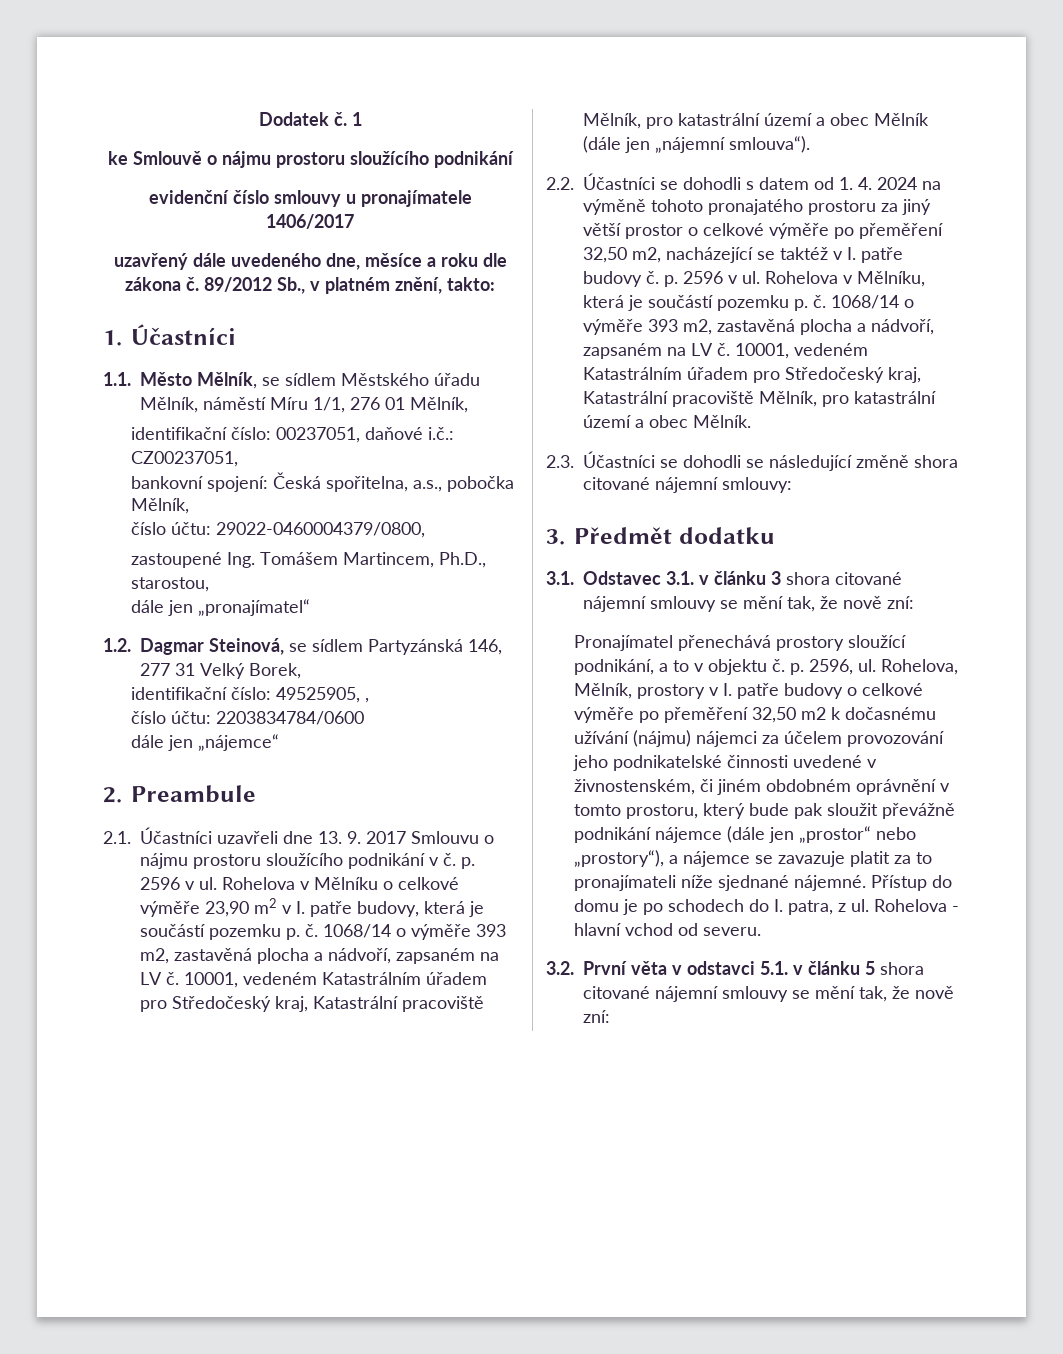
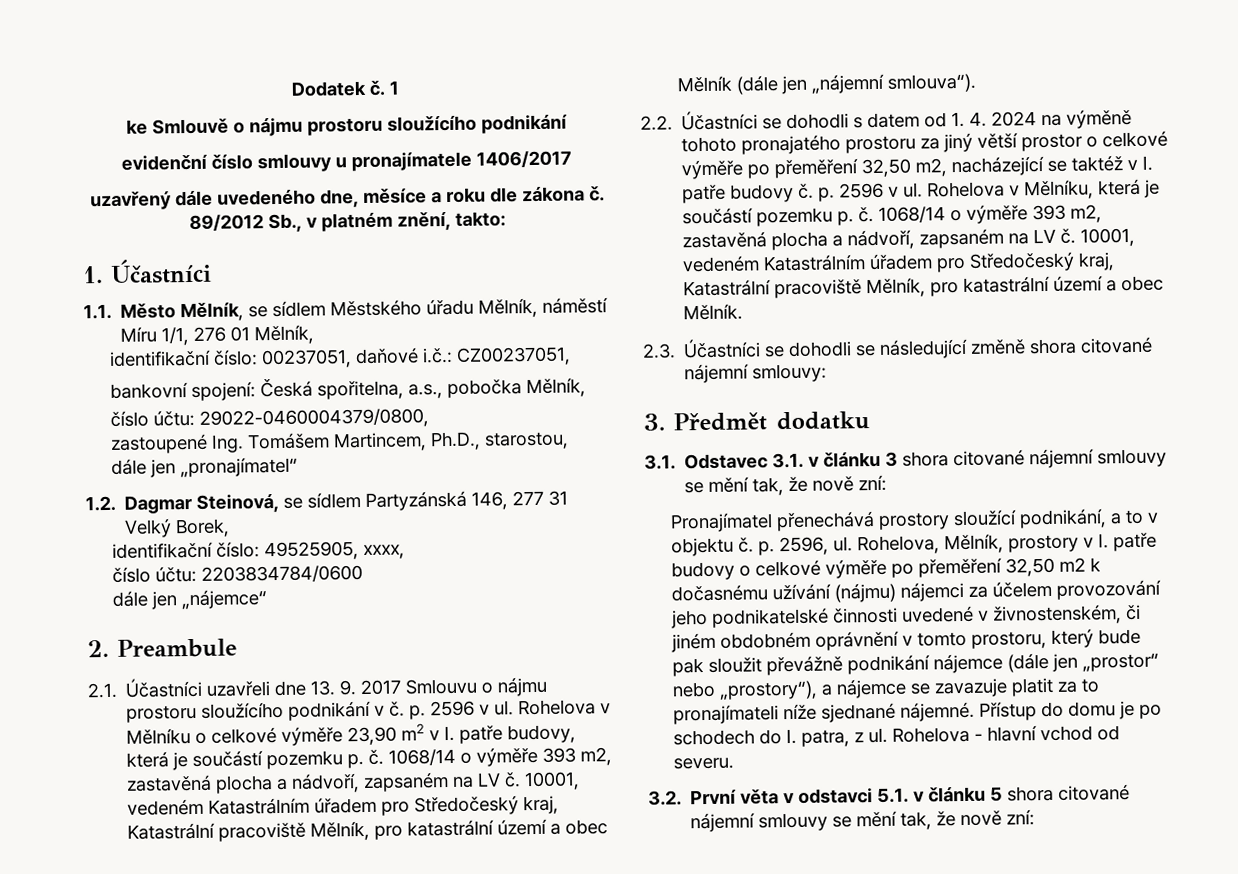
[365,698,370,703] , -> [362,544,405,560] xxxx,

